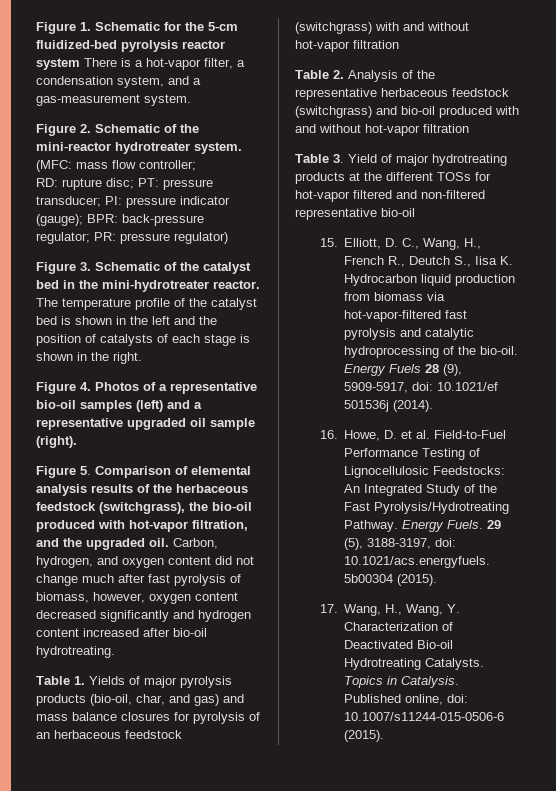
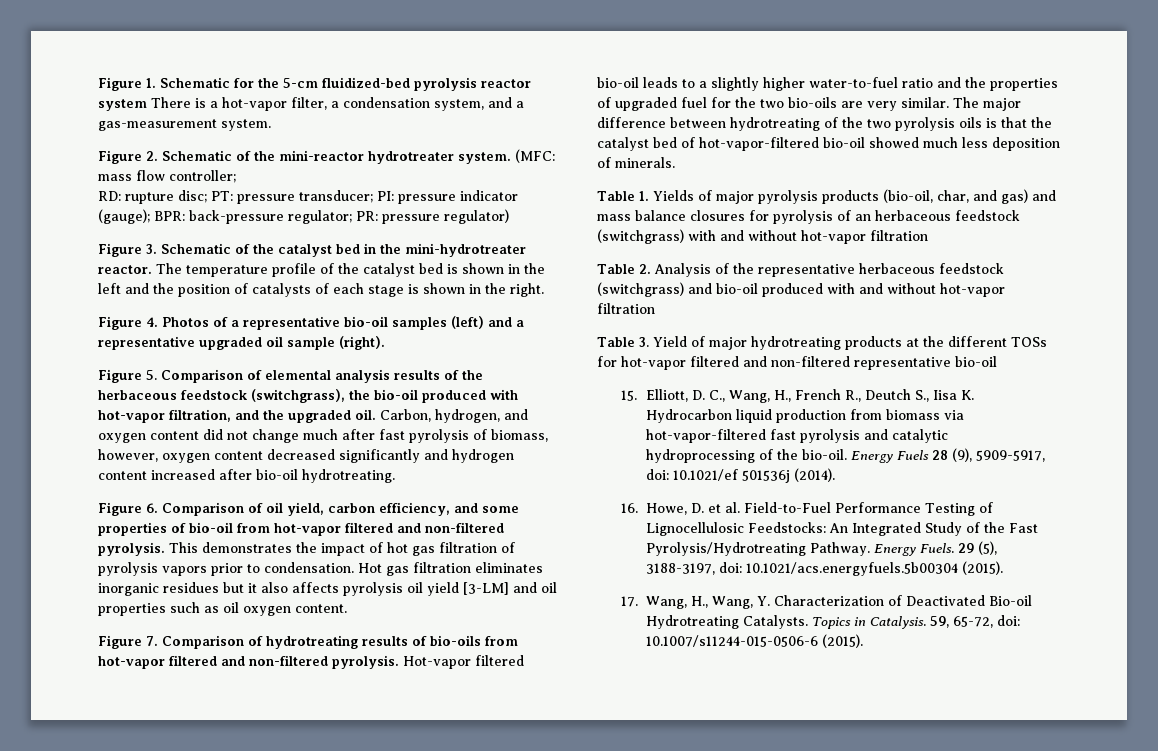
(115, 652) none -> [98,502,519,516] [98,522,504,536] [98,542,515,556] [98,562,543,576] [98,582,557,596] [98,602,347,616] [98,635,518,649] [98,655,524,669] [597,77,1058,91] [597,97,1021,111] [597,117,1052,131] [597,137,1060,151] [597,157,675,168] // Figure 6. Comparison of oil yield, carbon efficiency, and some properties of bio-oil from hot-vapor filtered and non-filtered pyrolysis. This demonstrates the impact of hot gas filtration of pyrolysis vapors prior to condensation. Hot gas filtration eliminates inorganic residues but it also affects pyrolysis oil yield [3-LM] and oil properties such as oil oxygen content. // Figure 7. Comparison of hydrotreating results of bio-oils from hot-vapor filtered and non-filtered pyrolysis. Hot-vapor filtered bio-oil leads to a slightly higher water-to-fuel ratio and the properties of upgraded fuel for the two bio-oils are very similar. The major difference between hydrotreating of the two pyrolysis oils is that the catalyst bed of hot-vapor-filtered bio-oil showed much less deposition of minerals.
[344,694,444,705] Published online, -> [929,616,993,628] 59, 65-72,

